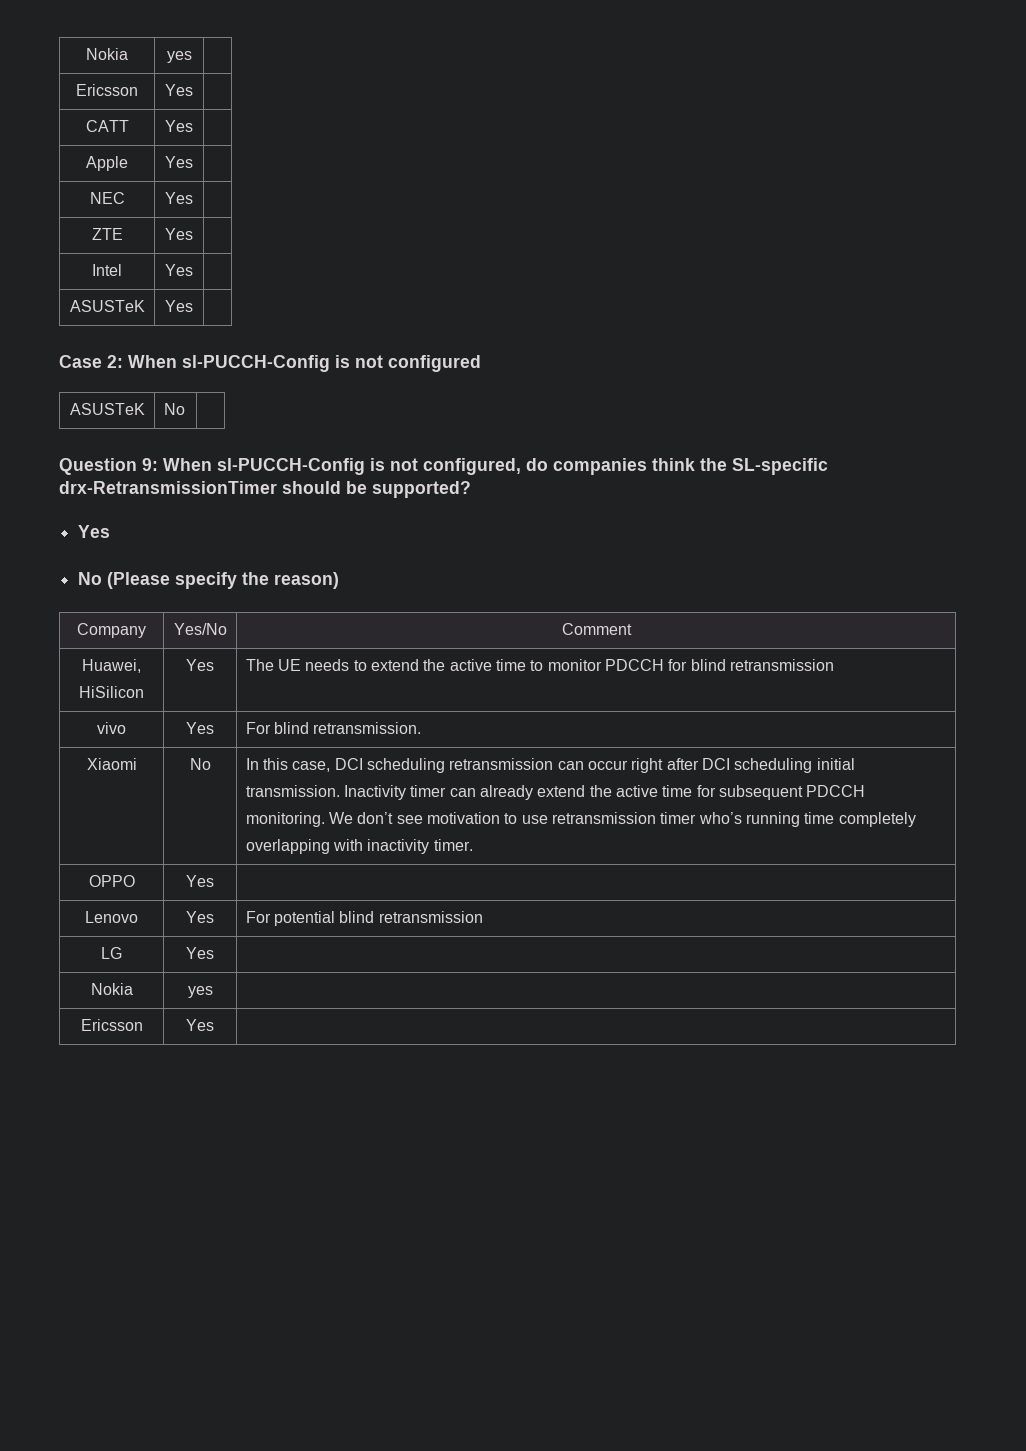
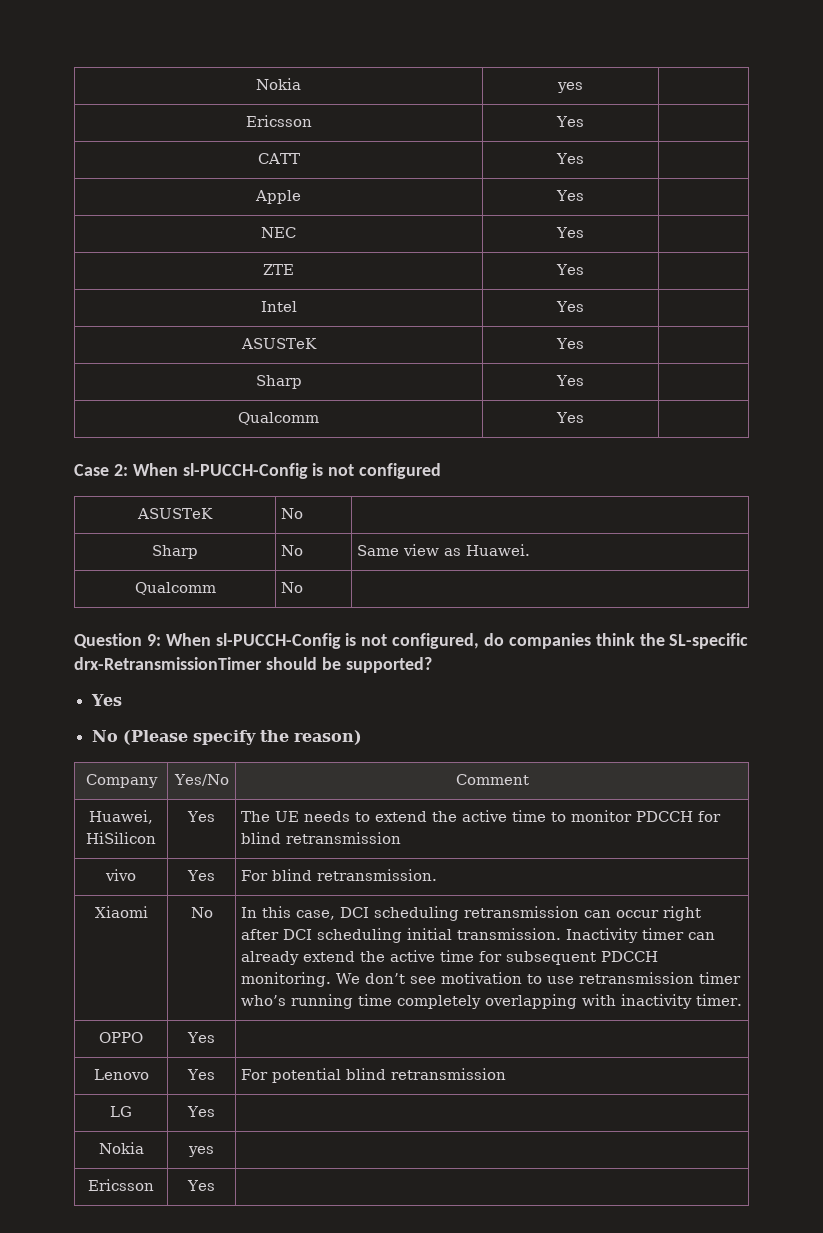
(193, 306) none -> [255,375,302,389] [556,375,585,386] [238,412,319,425] [556,412,585,423] // Sharp | Yes | // Qualcomm | Yes |
(185, 409) none -> [152,545,198,559] [281,545,304,556] [357,544,531,556] [134,582,216,595] [281,582,304,593] // Sharp | No | Same view as Huawei. // Qualcomm | No |

